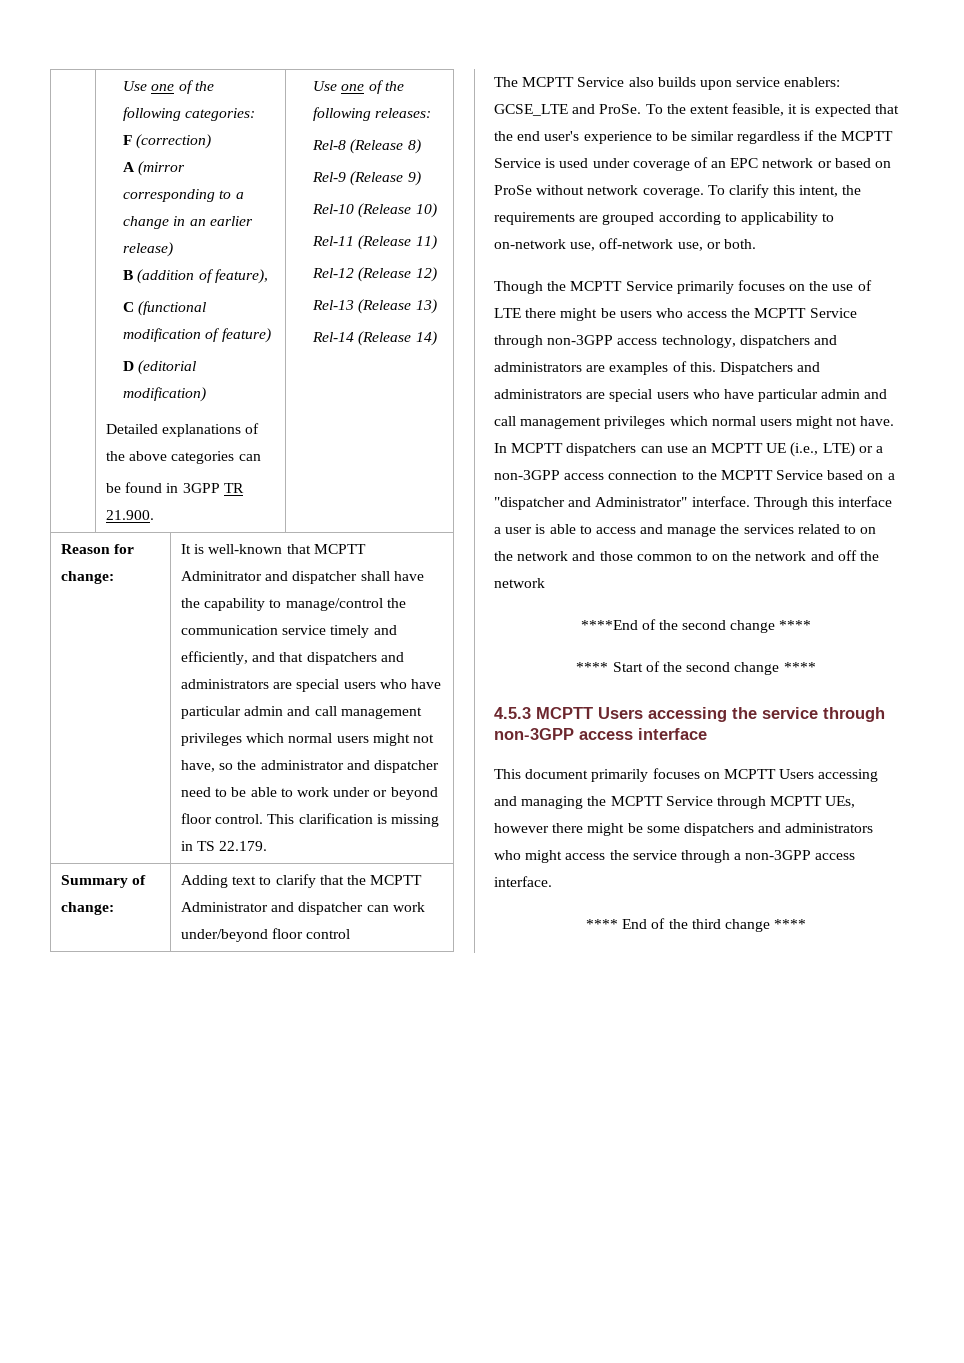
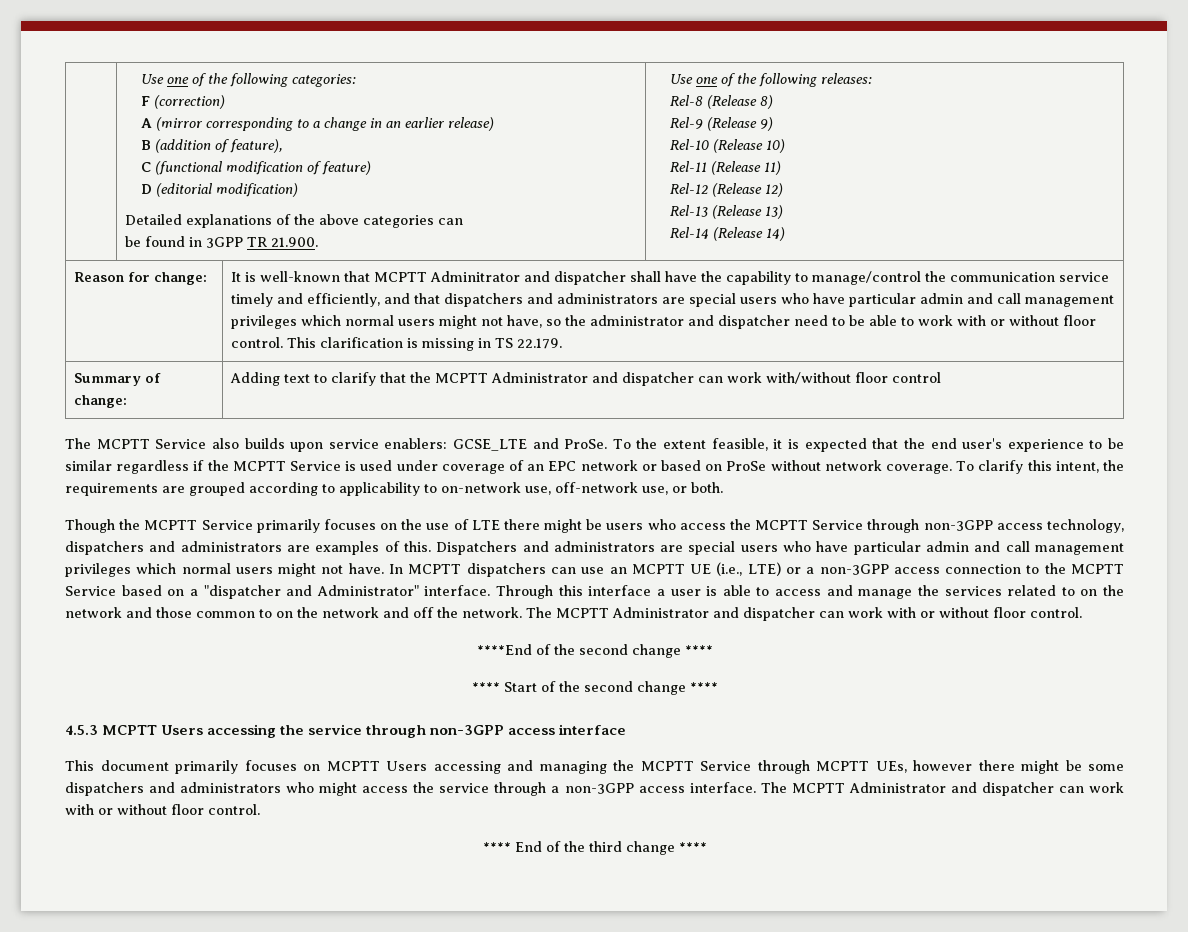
[333,787,438,800] under or beyond -> [956,315,1059,326] with or without
[181,929,269,942] under/beyond -> [765,372,851,384] with/without
[494,578,545,588] network -> [462,607,1082,621] network. The MCPTT Administrator and dispatcher can work with or without floor control.
(552, 881) none -> [760,782,1124,796] [65,804,260,815] The MCPTT Administrator and dispatcher can work with or without floor control.

